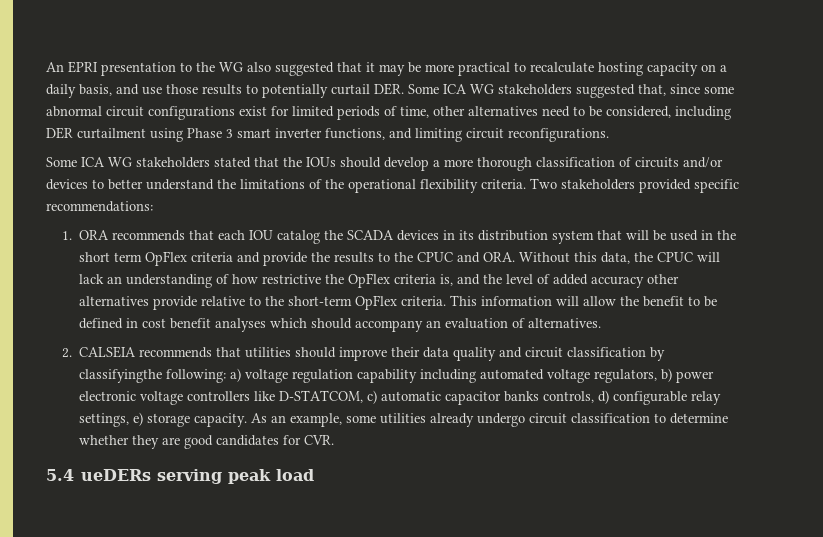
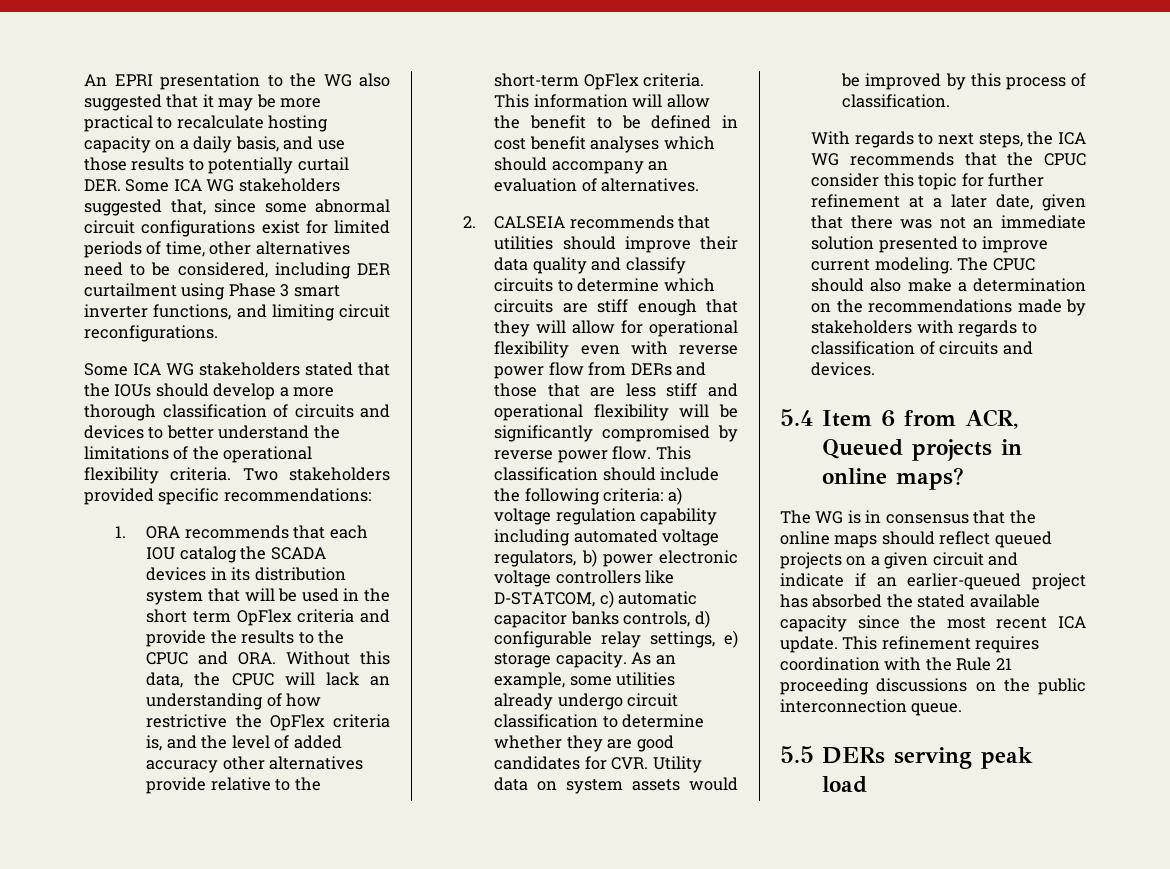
[683,157,723,168] and/or -> [360,404,390,418] and
[525,347,666,361] [79,369,227,383] circuit classification by classifyingthe following: -> [625,257,686,274] [494,278,715,292] [494,299,738,316] [494,320,738,337] [494,341,738,358] [494,362,707,379] [494,383,738,397] [494,404,738,421] [494,425,738,442] [494,446,691,463] [494,467,720,481] [494,488,664,505] classify circuits to determine which circuits are stiff enough that they will allow for operational flexibility even with reverse power flow from DERs and those that are less stiff and operational flexibility will be significantly compromised by reverse power flow. This classification should include the following criteria:
[46,469,152,481] // 5.4 ueDERs -> [652,756,702,773] [494,777,738,794] [841,73,1086,90] [842,94,951,108] [811,131,1086,148] [811,152,1086,166] [811,173,1044,190] [811,194,1086,211] [811,215,1086,229] [811,236,1048,253] [811,257,1035,274] [811,278,1086,292] [811,299,1086,316] [811,320,1037,337] [811,341,1033,355] [811,362,876,376] [780,409,1019,429] [822,439,1023,461] [822,467,965,490] [780,510,1036,524] [780,531,1052,548] [780,552,1019,569] [780,573,1086,590] [780,594,1040,608] [780,615,1086,632] [780,636,1040,653] [780,657,1012,671] [780,678,1086,695] [780,699,963,716] [780,746,886,764] Utility data on system assets would be improved by this process of classification. // With regards to next steps, the ICA WG recommends that the CPUC consider this topic for further refinement at a later date, given that there was not an immediate solution presented to improve current modeling. The CPUC should also make a determination on the recommendations made by stakeholders with regards to classification of circuits and devices. // 5.4 Item 6 from ACR, Queued projects in online maps? // The WG is in consensus that the online maps should reflect queued projects on a given circuit and indicate if an earlier-queued project has absorbed the stated available capacity since the most recent ICA update. This refinement requires coordination with the Rule 21 proceeding discussions on the public interconnection queue. // 5.5 DERs

